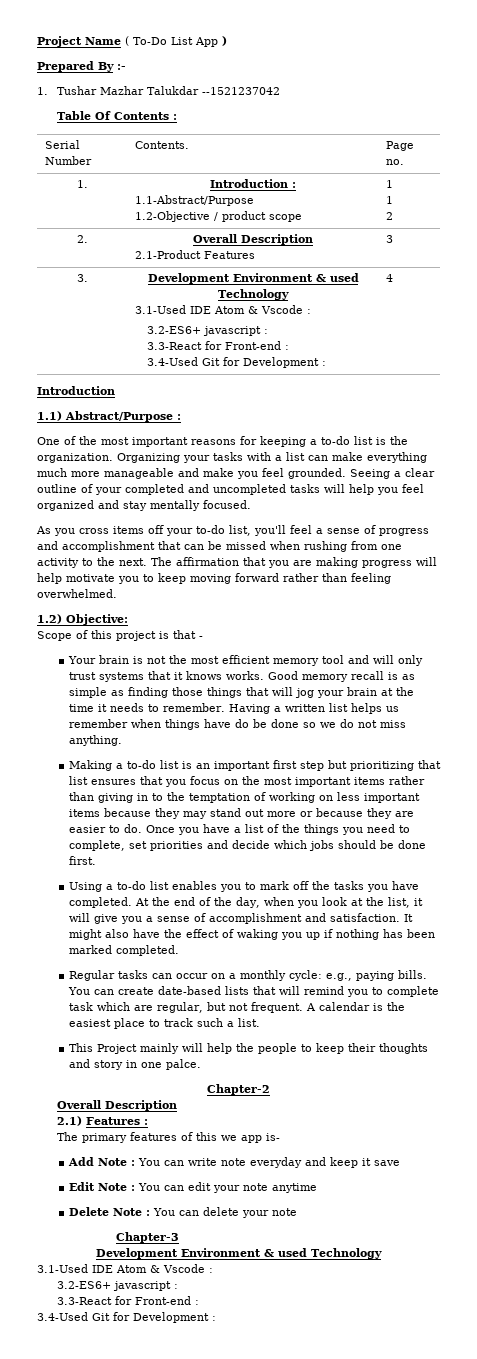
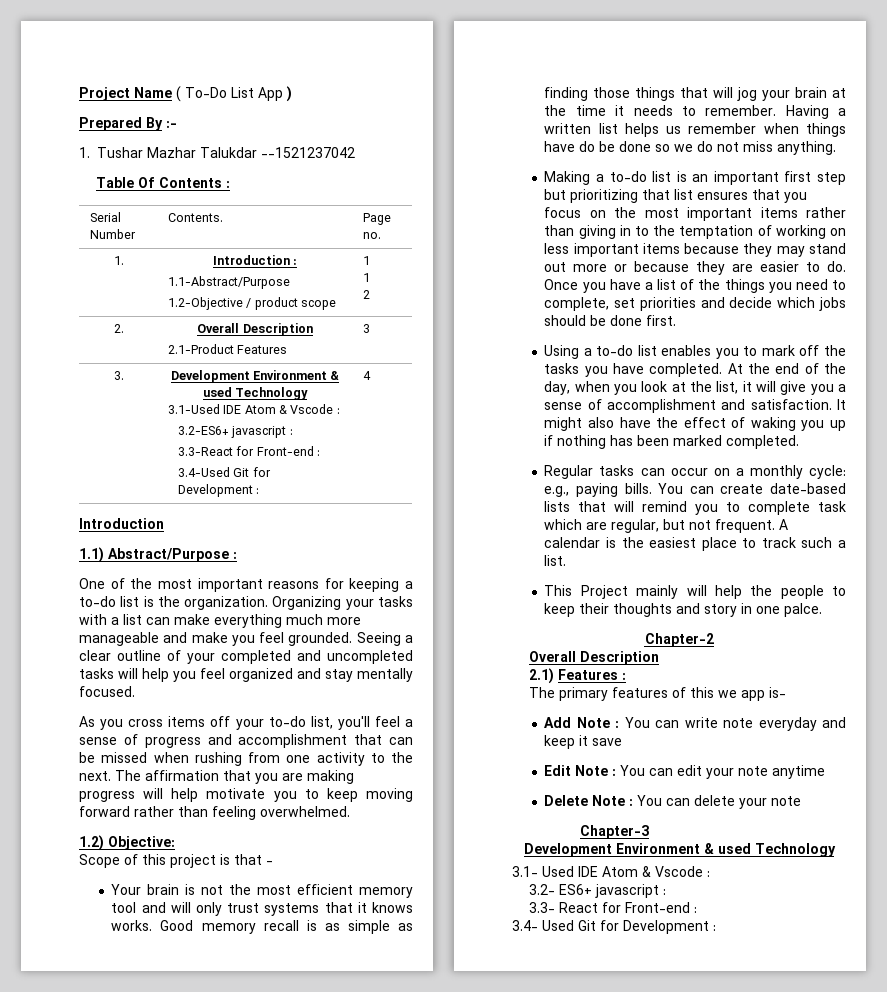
[37,1264,213,1273] [56,1281,178,1291] [56,1296,199,1305] [37,1312,88,1321] 3.1-Used IDE Atom & Vscode : // 3.2-ES6+ javascript : // 3.3-React for Front-end : // 3.4-Used -> [512,866,710,877] [529,884,667,898] [529,902,698,913] [512,920,574,931] 3.1- Used IDE Atom & Vscode : // 3.2- ES6+ javascript : // 3.3- React for Front-end : // 3.4- Used

